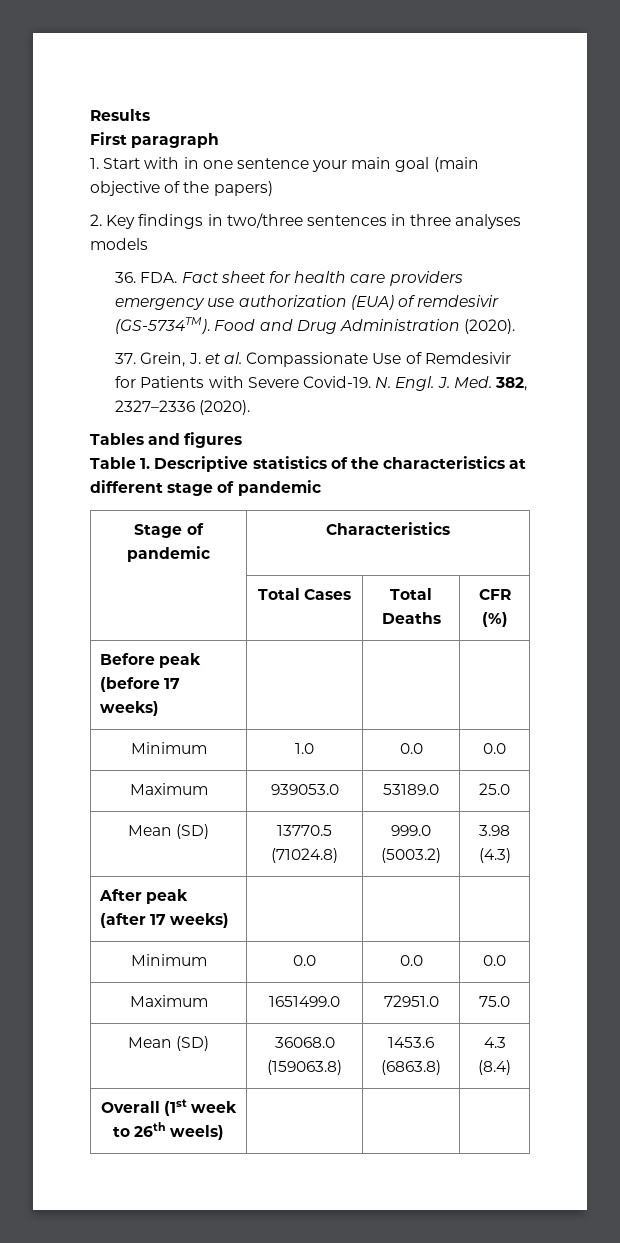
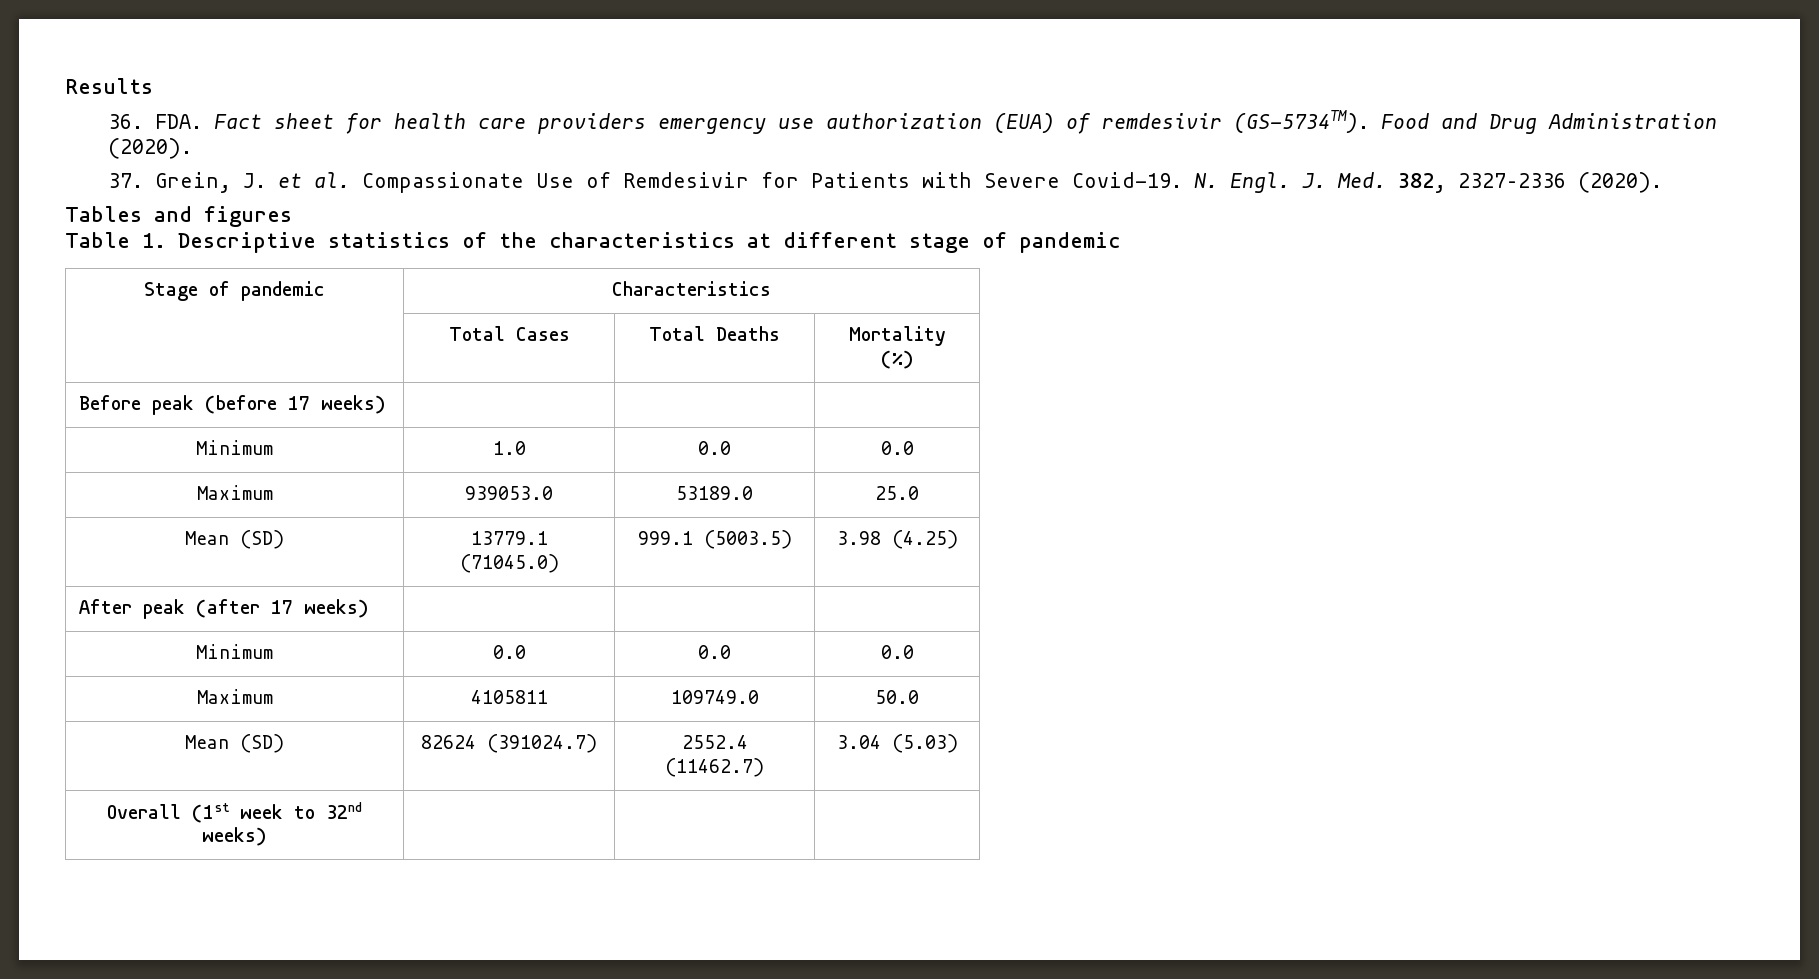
[90,132,220,148] [90,157,479,172] [90,181,273,196] [90,213,522,229] [90,238,148,250] // First paragraph // 1. Start with in one sentence your main goal (main objective of the papers) // 2. Key findings in two/three sentences in three analyses models -> (153, 86) none
[478,589,511,600] CFR -> [848,326,946,346] Mortality
[277,825,332,836] [271,848,338,863] [391,825,431,836] [381,848,441,863] 13770.5 (71024.8) | 999.0 (5003.2) -> [470,531,548,545] [459,554,559,573] [637,530,792,549] 13779.1 (71045.0) | 999.1 (5003.5)
[478,848,511,863] (4.3) -> [891,530,958,549] (4.25)
[269,996,340,1007] [383,995,439,1007] [479,996,510,1007] [127,1036,210,1051] [274,1037,335,1048] [267,1060,342,1075] [388,1037,434,1048] [381,1060,441,1075] [483,1037,506,1048] [478,1060,511,1075] 1651499.0 | 72951.0 | 75.0 // Mean (SD) | 36068.0 (159063.8) | 1453.6 (6863.8) | 4.3 (8.4) -> [470,690,548,704] [670,690,759,704] [875,690,919,704] [185,734,284,753] [421,734,597,753] [681,735,748,749] [665,758,764,777] [836,734,958,753] 4105811 | 109749.0 | 50.0 // Mean (SD) | 82624 (391024.7) | 2552.4 (11462.7) | 3.04 (5.03)
[134,1122,225,1140] 26th weels) -> [326,802,362,819] [202,827,267,846] 32nd weeks)

